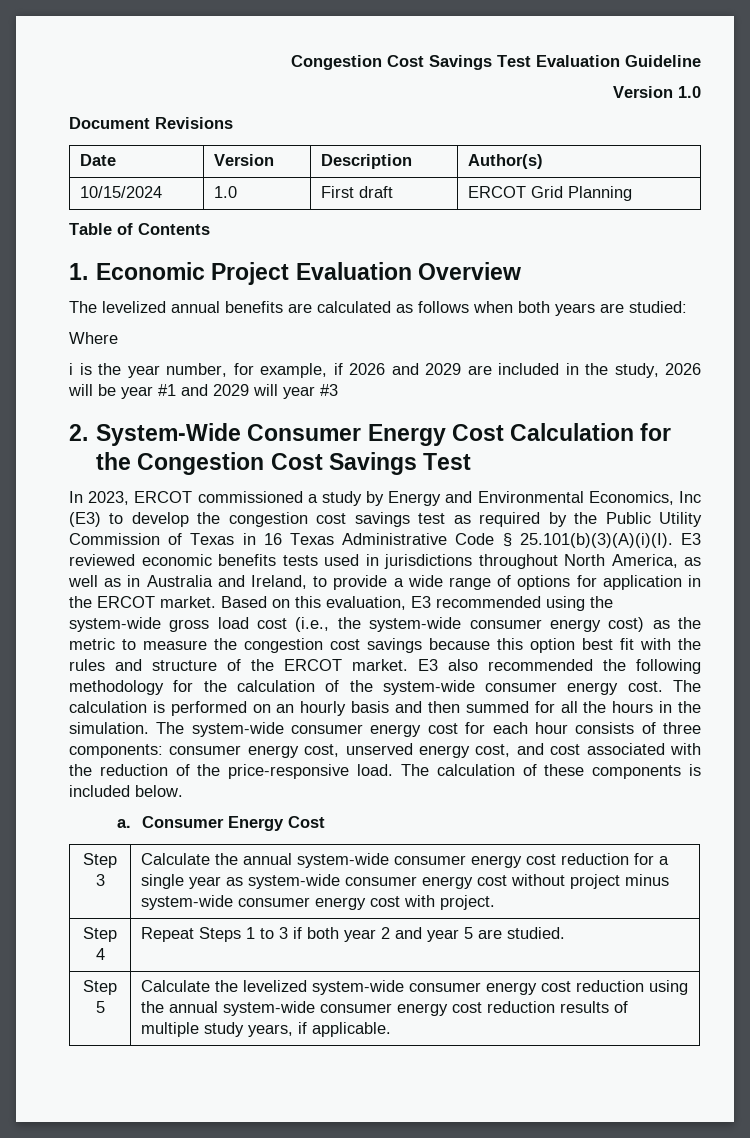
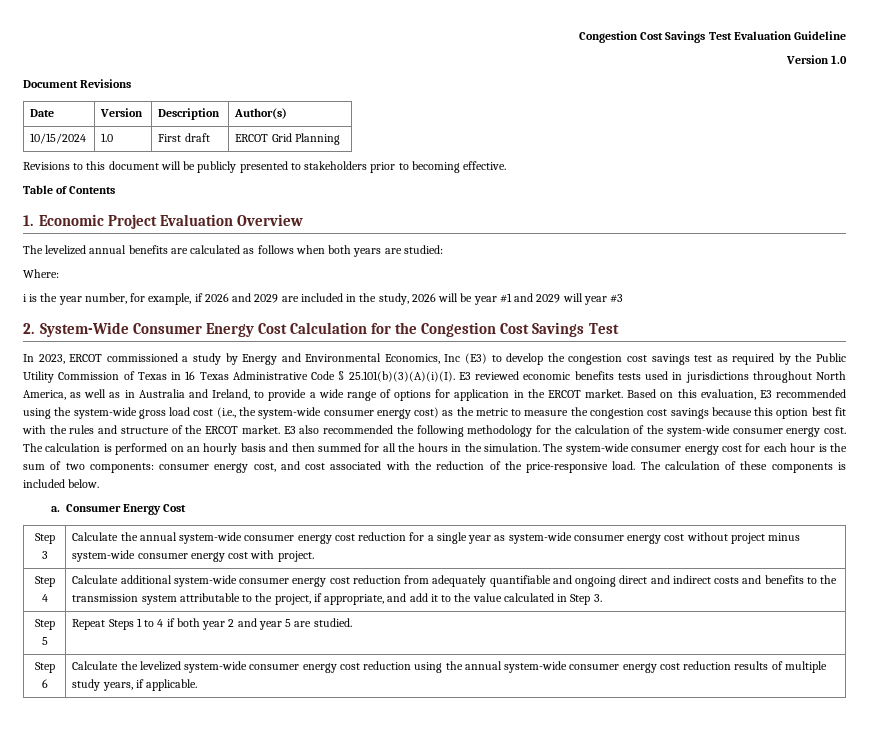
(632, 193) none -> [23,161,507,173] // Revisions to this document will be publicly presented to stakeholders prior to becoming effective.
[69,332,118,344] Where -> [23,269,59,278] Where:
[575,722,702,734] consists of three -> [818,443,847,452] [23,461,85,470] is the sum of two
[345,743,511,758] unserved energy cost, -> (276, 467) none
(105, 954) none -> [72,575,838,587] [72,593,602,605] [34,619,55,630] [41,637,48,645] | Calculate additional system-wide consumer energy cost reduction from adequately quantifiable and ongoing direct and indirect costs and benefits to the transmission system attributable to the project, if appropriate, and add it to the value calculated in Step 3. // Step 5
[278,927,288,939] 3 -> [157,619,164,627] 4
[95,1001,105,1013] 5 -> [41,679,48,688] 6

